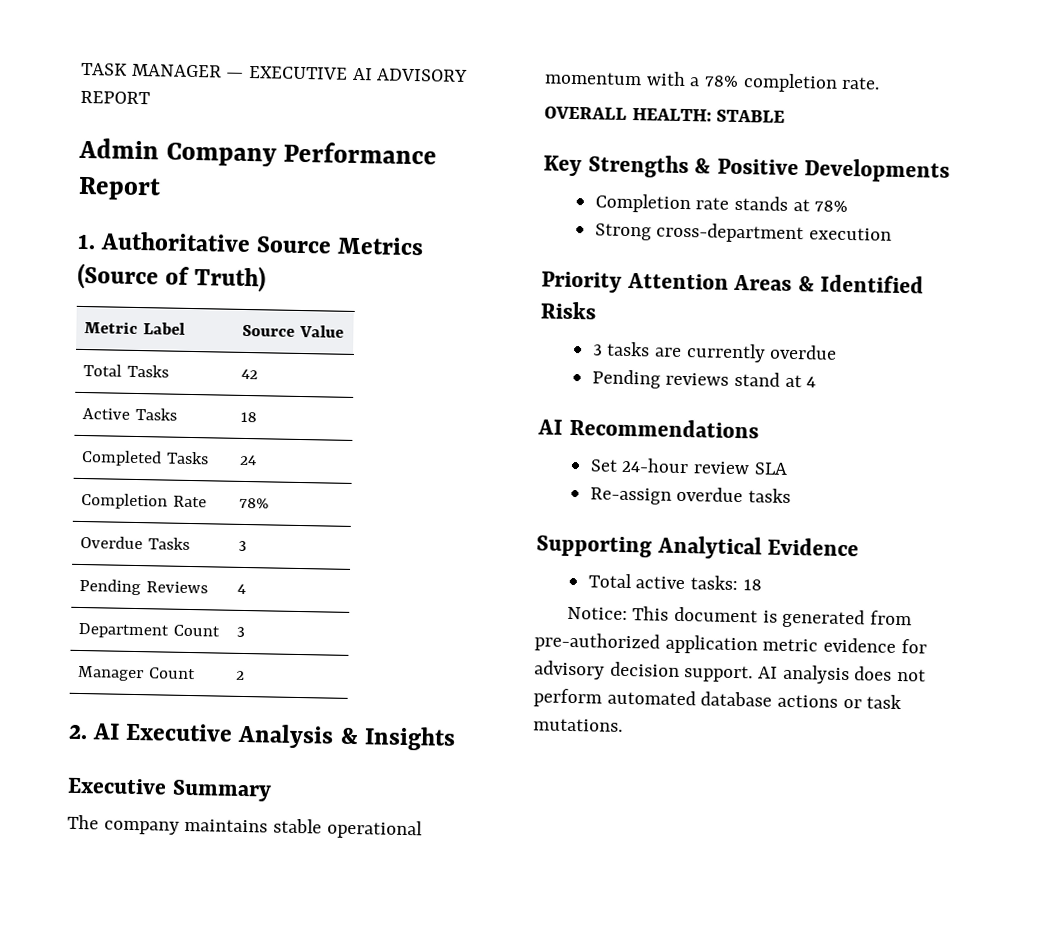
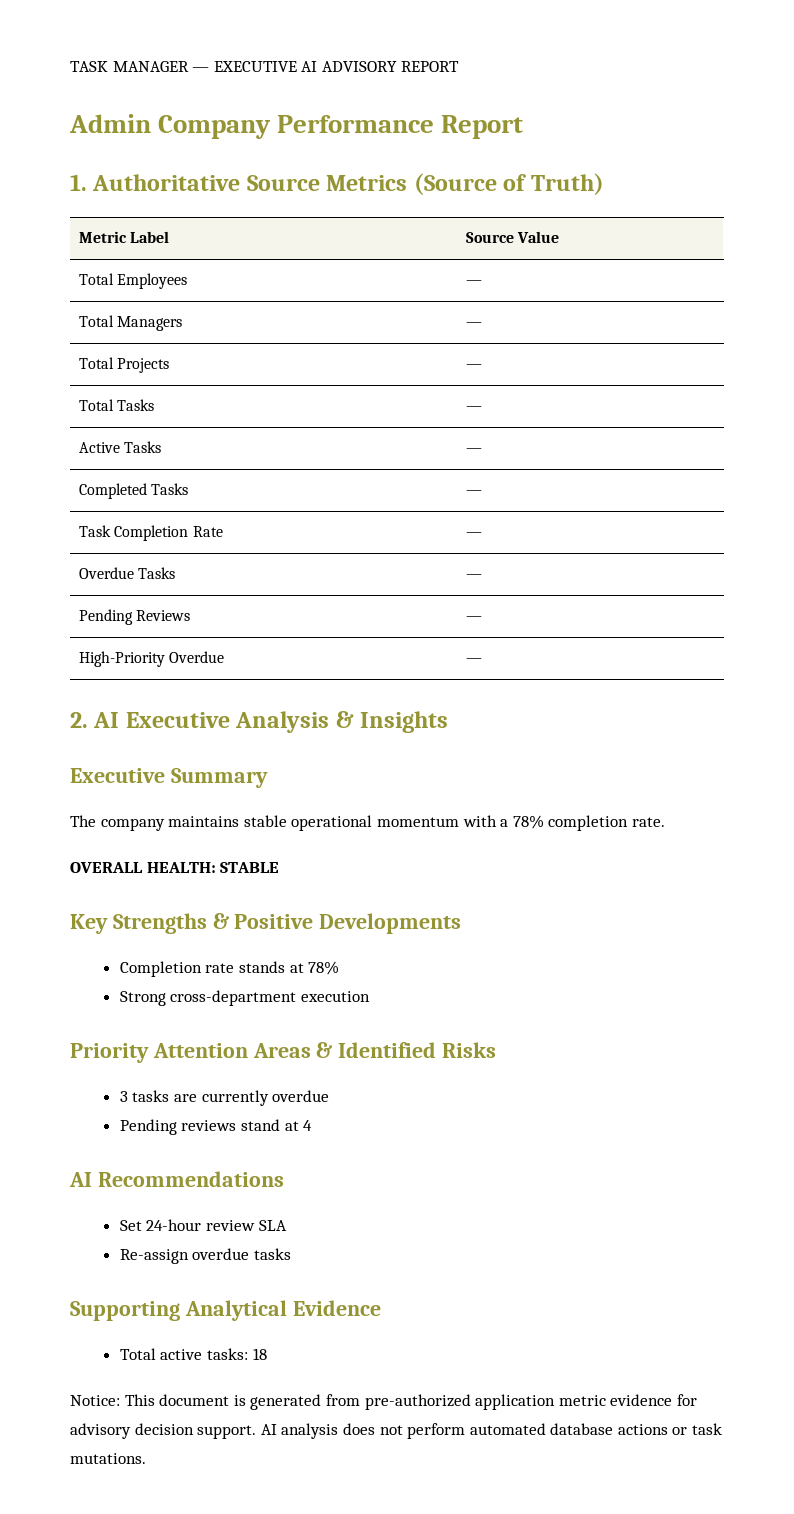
(344, 331) none -> [79,273,188,289] [466,280,483,285] [79,315,183,331] [466,322,483,327] [79,357,170,373] [466,364,483,369] // Total Employees | — // Total Managers | — // Total Projects | —
[241,368,259,380] 42 -> [466,406,483,411] —
[240,411,258,423] 18 -> [466,448,483,453] —
[239,454,258,466] 24 // -> [466,490,483,495] [79,525,112,537] — // Task
[239,497,270,509] 78% -> [466,532,483,537] —
[238,540,248,552] 3 -> [466,574,483,579] —
[237,583,247,595] [78,622,220,639] [236,626,246,638] [77,665,196,682] [235,670,246,681] 4 // Department Count | 3 // Manager Count | 2 -> [466,616,483,621] [79,651,225,667] [466,658,483,663] — // High-Priority Overdue | —

